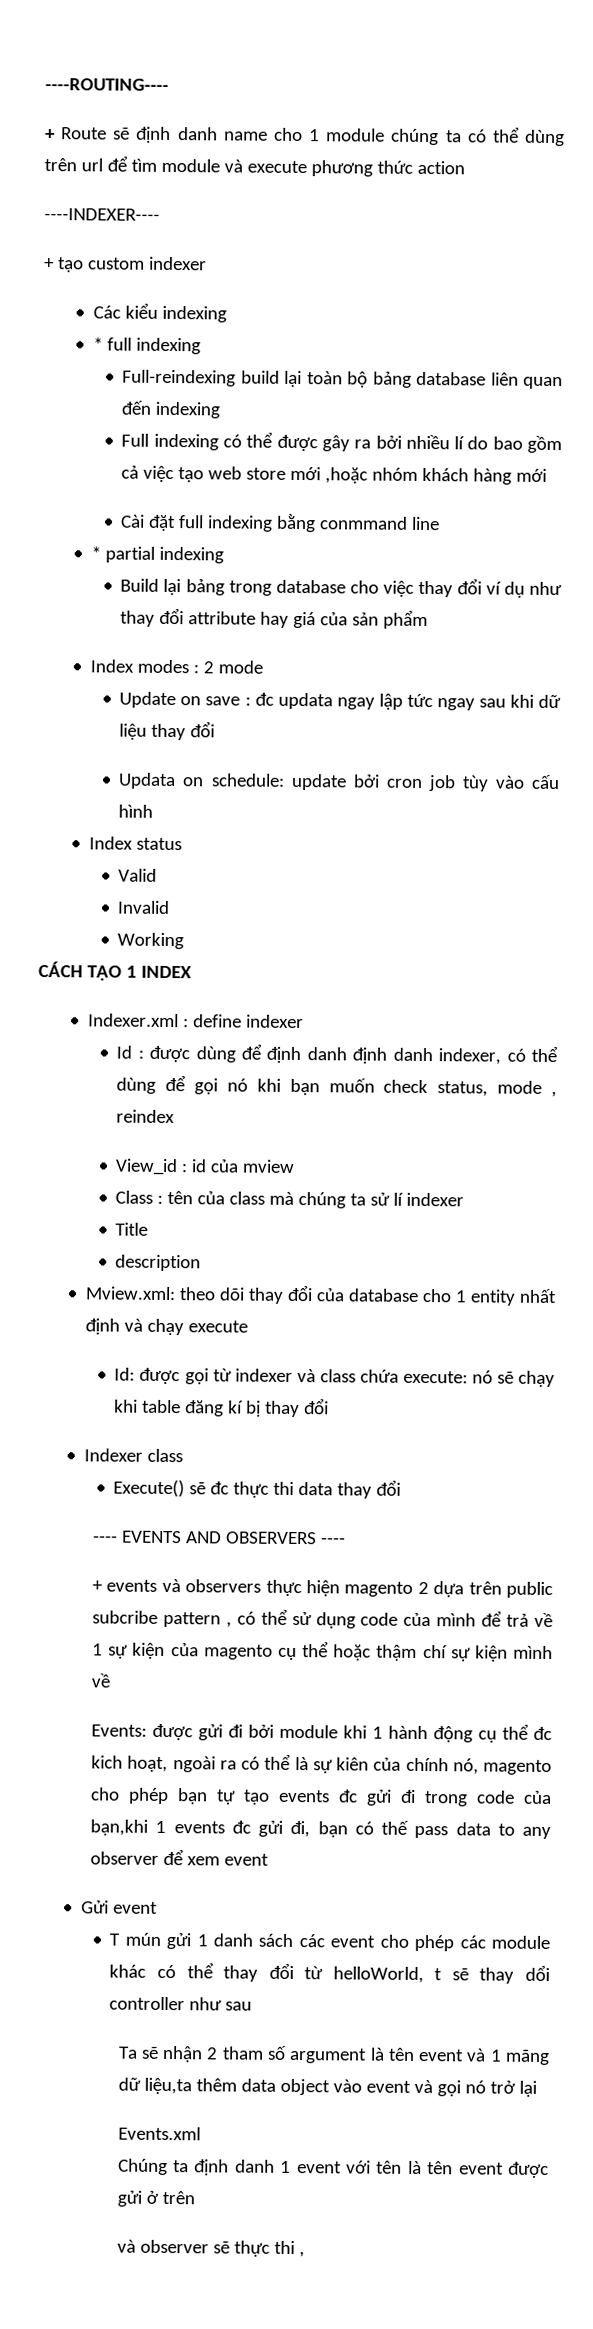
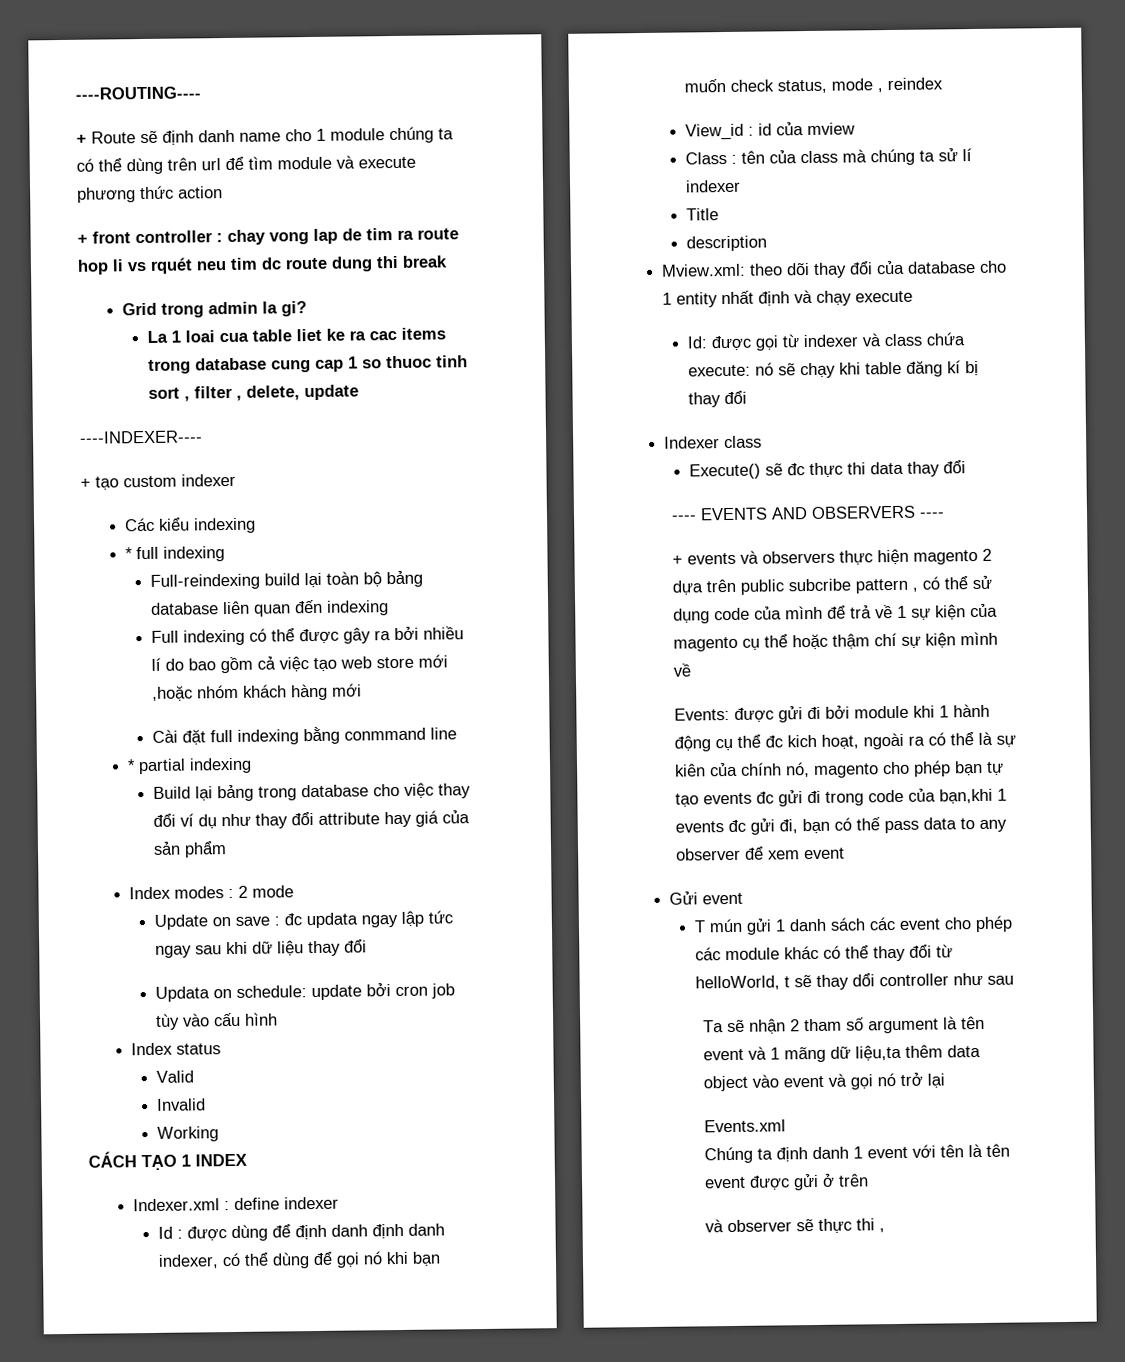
(465, 167) none -> [77,228,459,245] [77,255,448,275] [121,301,307,318] [146,327,446,343] [147,355,468,374] [147,384,359,402] // + front controller : chay vong lap de tim ra route hop li vs rquét neu tim dc route dung thi break // Grid trong admin la gi? // La 1 loai cua table liet ke ra cac items trong database cung cap 1 so thuoc tinh sort , filter , delete, update

